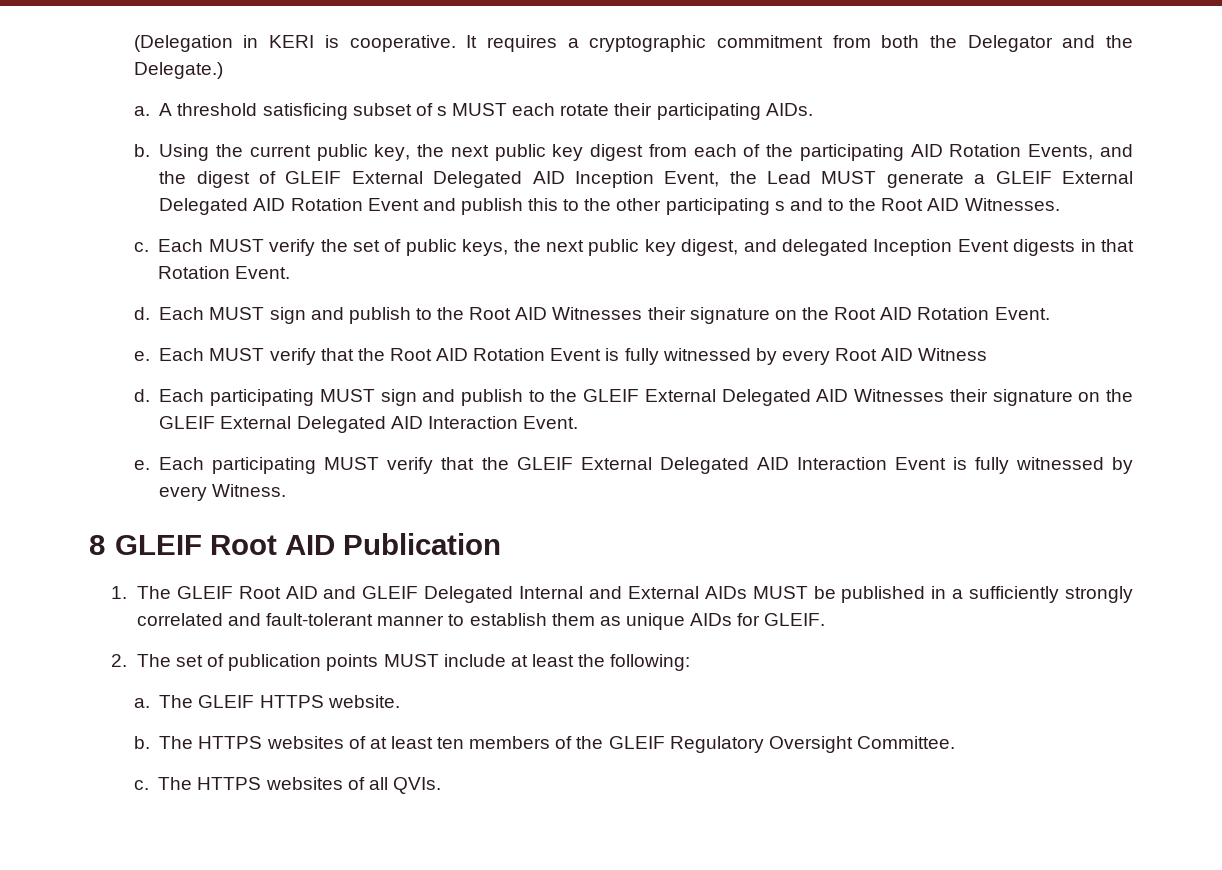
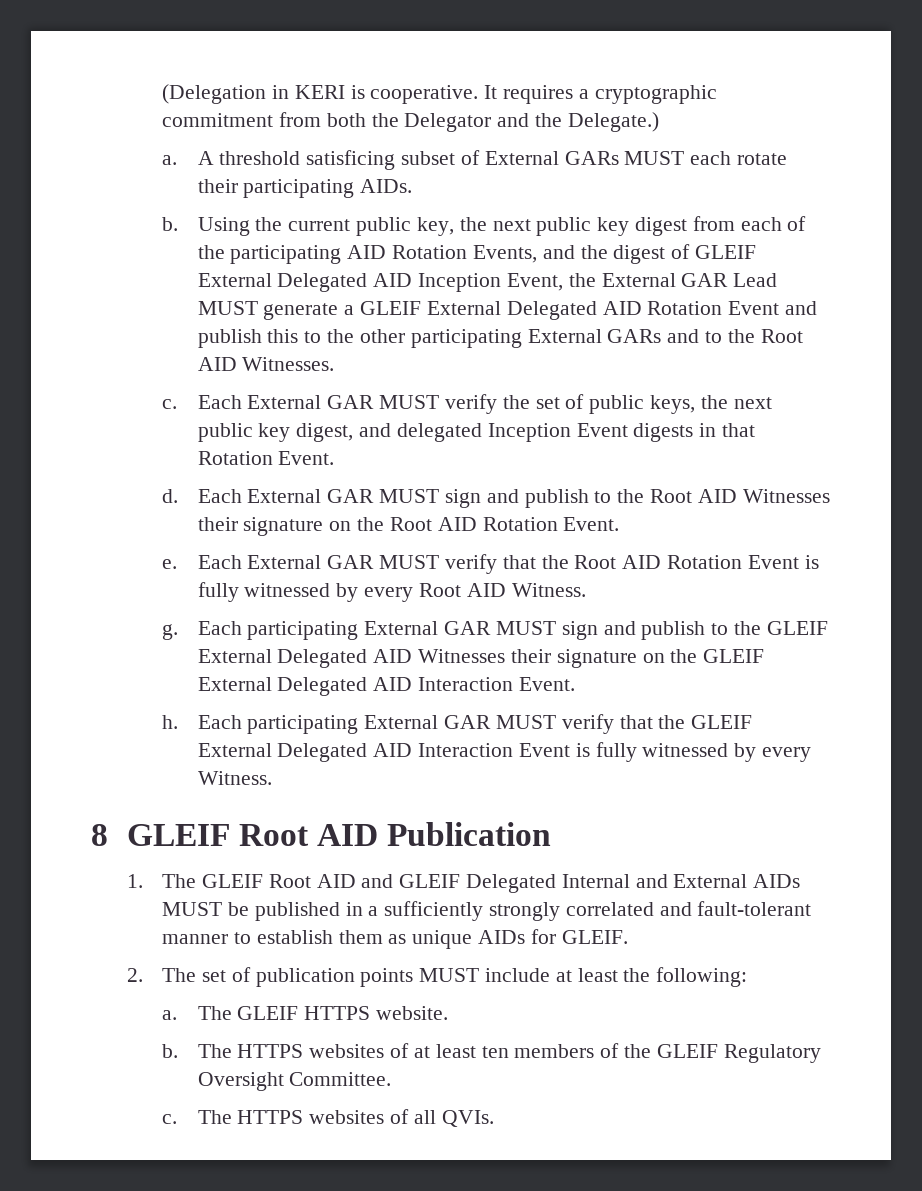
[436,106,447,116] s -> [484,151,619,165] External GARs
(757, 177) none -> [601,273,729,287] External GAR
[774,201,785,211] s -> [527,329,662,343] External GARs
(204, 245) none -> [247,395,375,409] External GAR
(205, 313) none -> [247,489,375,503] External GAR
(205, 354) none -> [247,555,375,569] External GAR
[918,348,988,361] [133,389,315,406] Witness // d. Each participating -> [511,583,586,597] [162,621,492,640] Witness. // g. Each participating External GAR
[133,457,317,474] e. Each participating -> [162,715,492,734] h. Each participating External GAR

